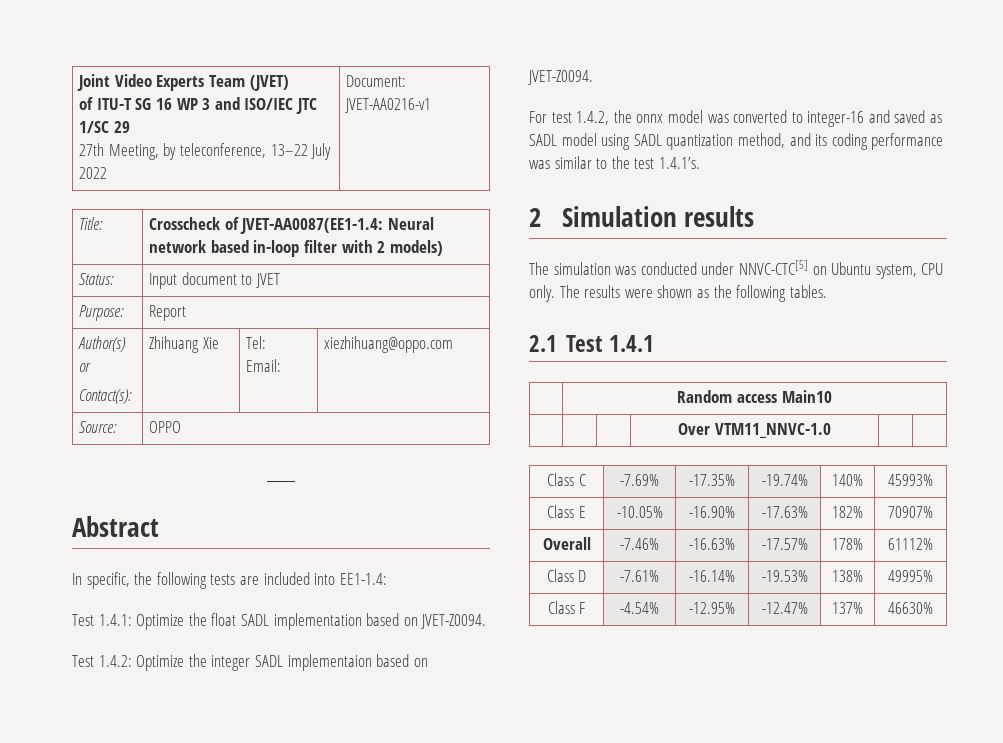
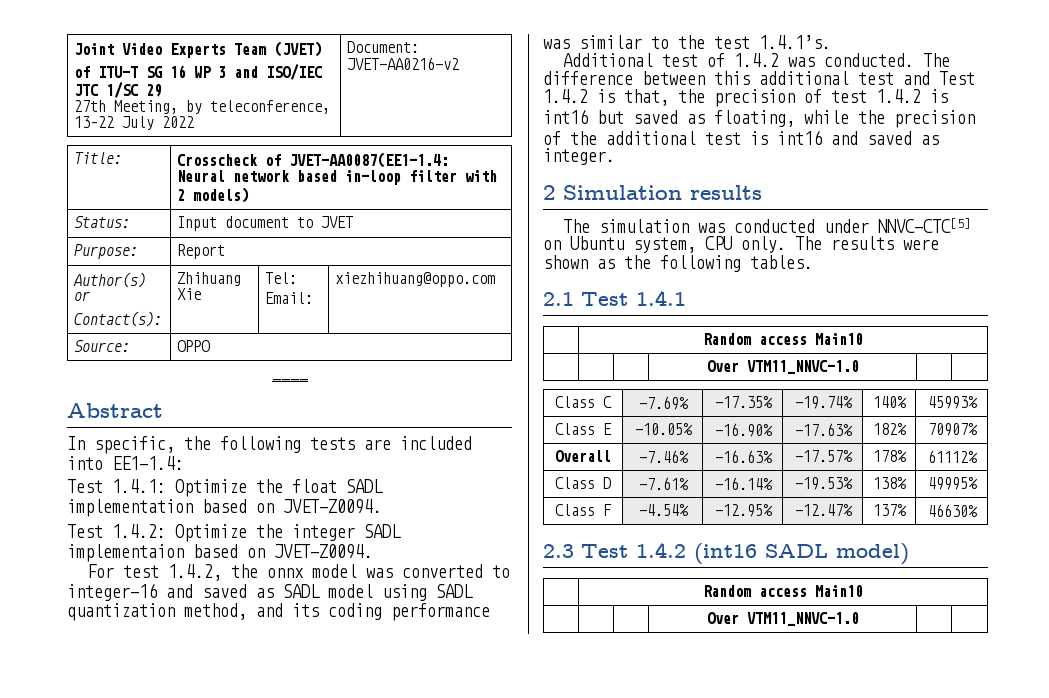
[345,98,432,113] JVET-AA0216-v1 -> [347,57,460,70] JVET-AA0216-v2
(700, 163) none -> [563,53,951,67] [543,71,975,85] [543,89,948,107] [543,109,975,128] [543,130,939,145] [543,148,615,165] // Additional test of 1.4.2 was conducted. The difference between this additional test and Test 1.4.2 is that, the precision of test 1.4.2 is int16 but saved as floating, while the precision of the additional test is int16 and saved as integer.
(933, 608) none -> [543,542,909,565] [703,585,863,597] [706,612,859,626] // 2.3 Test 1.4.2 (int16 SADL model) // | Random access Main10 // | | | Over VTM11_NNVC-1.0 | |

